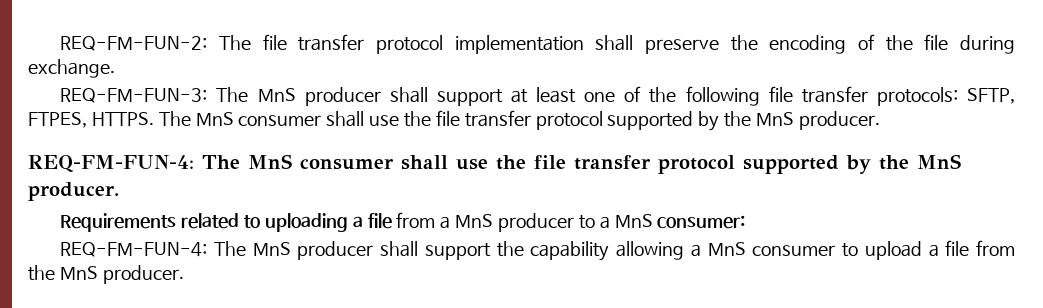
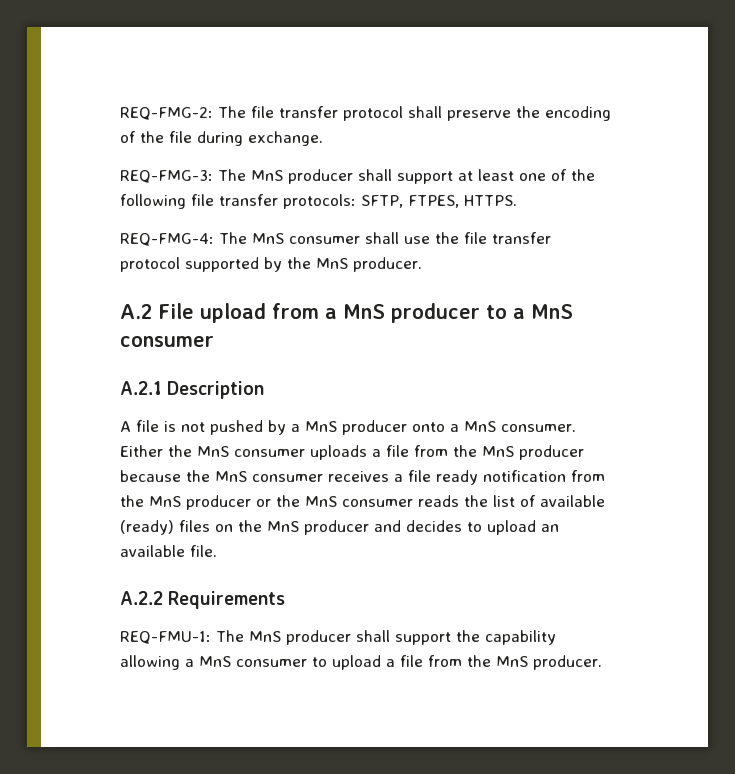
[60,36,208,51] REQ-FM-FUN-2: -> [120,107,213,120] REQ-FMG-2:
[454,35,584,54] implementation -> (403, 113) none
[60,88,208,103] REQ-FM-FUN-3: -> [120,170,213,183] REQ-FMG-3:
(154, 119) none -> [120,233,214,246] // REQ-FMG-4:
[28,154,961,174] [28,182,119,201] [60,213,392,232] REQ-FM-FUN-4: The MnS consumer shall use the file transfer protocol supported by the MnS producer. // Requirements related to uploading a file -> [120,303,266,323] A.2 File upload
[657,215,746,229] [60,242,208,257] consumer: // REQ-FM-FUN-4: -> [120,336,214,347] [120,381,265,399] [120,420,576,435] [120,445,584,460] [120,470,605,485] [120,495,605,510] [120,520,559,535] [120,545,217,557] [120,591,286,609] [120,631,211,644] consumer // A.2.1 Description // A file is not pushed by a MnS producer onto a MnS consumer. Either the MnS consumer uploads a file from the MnS producer because the MnS consumer receives a file ready notification from the MnS producer or the MnS consumer reads the list of available (ready) files on the MnS producer and decides to upload an available file. // A.2.2 Requirements // REQ-FMU-1:

